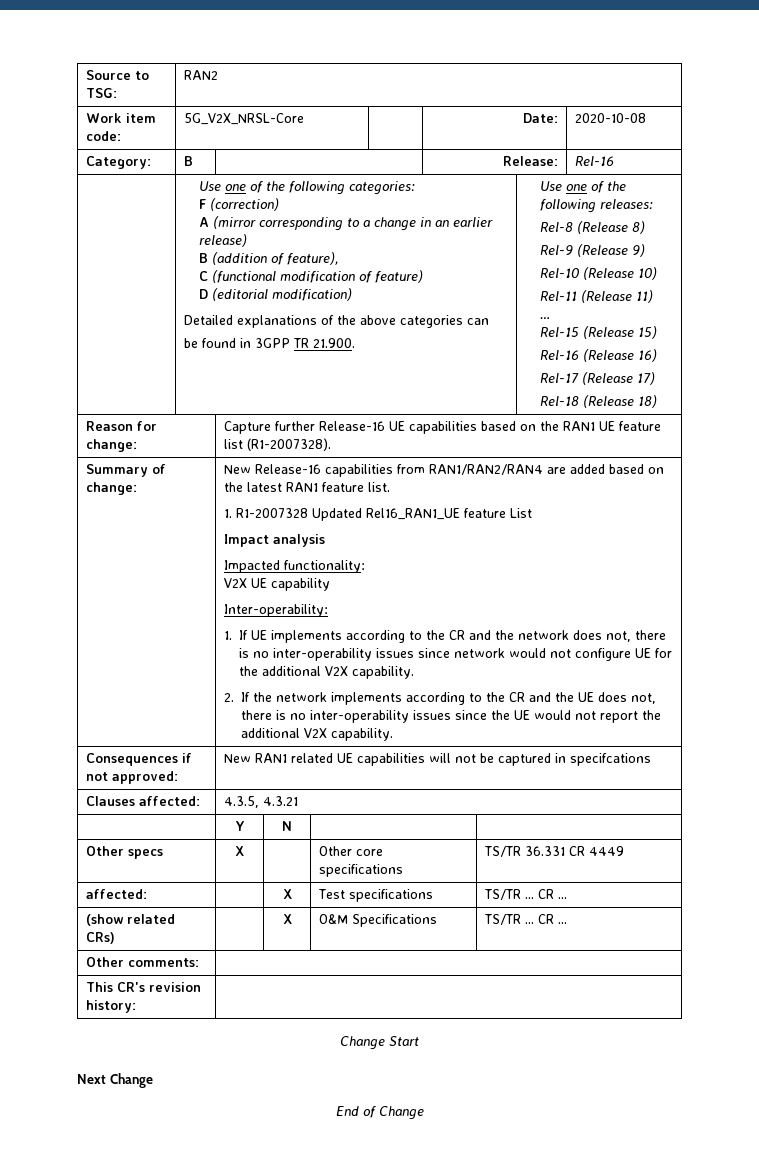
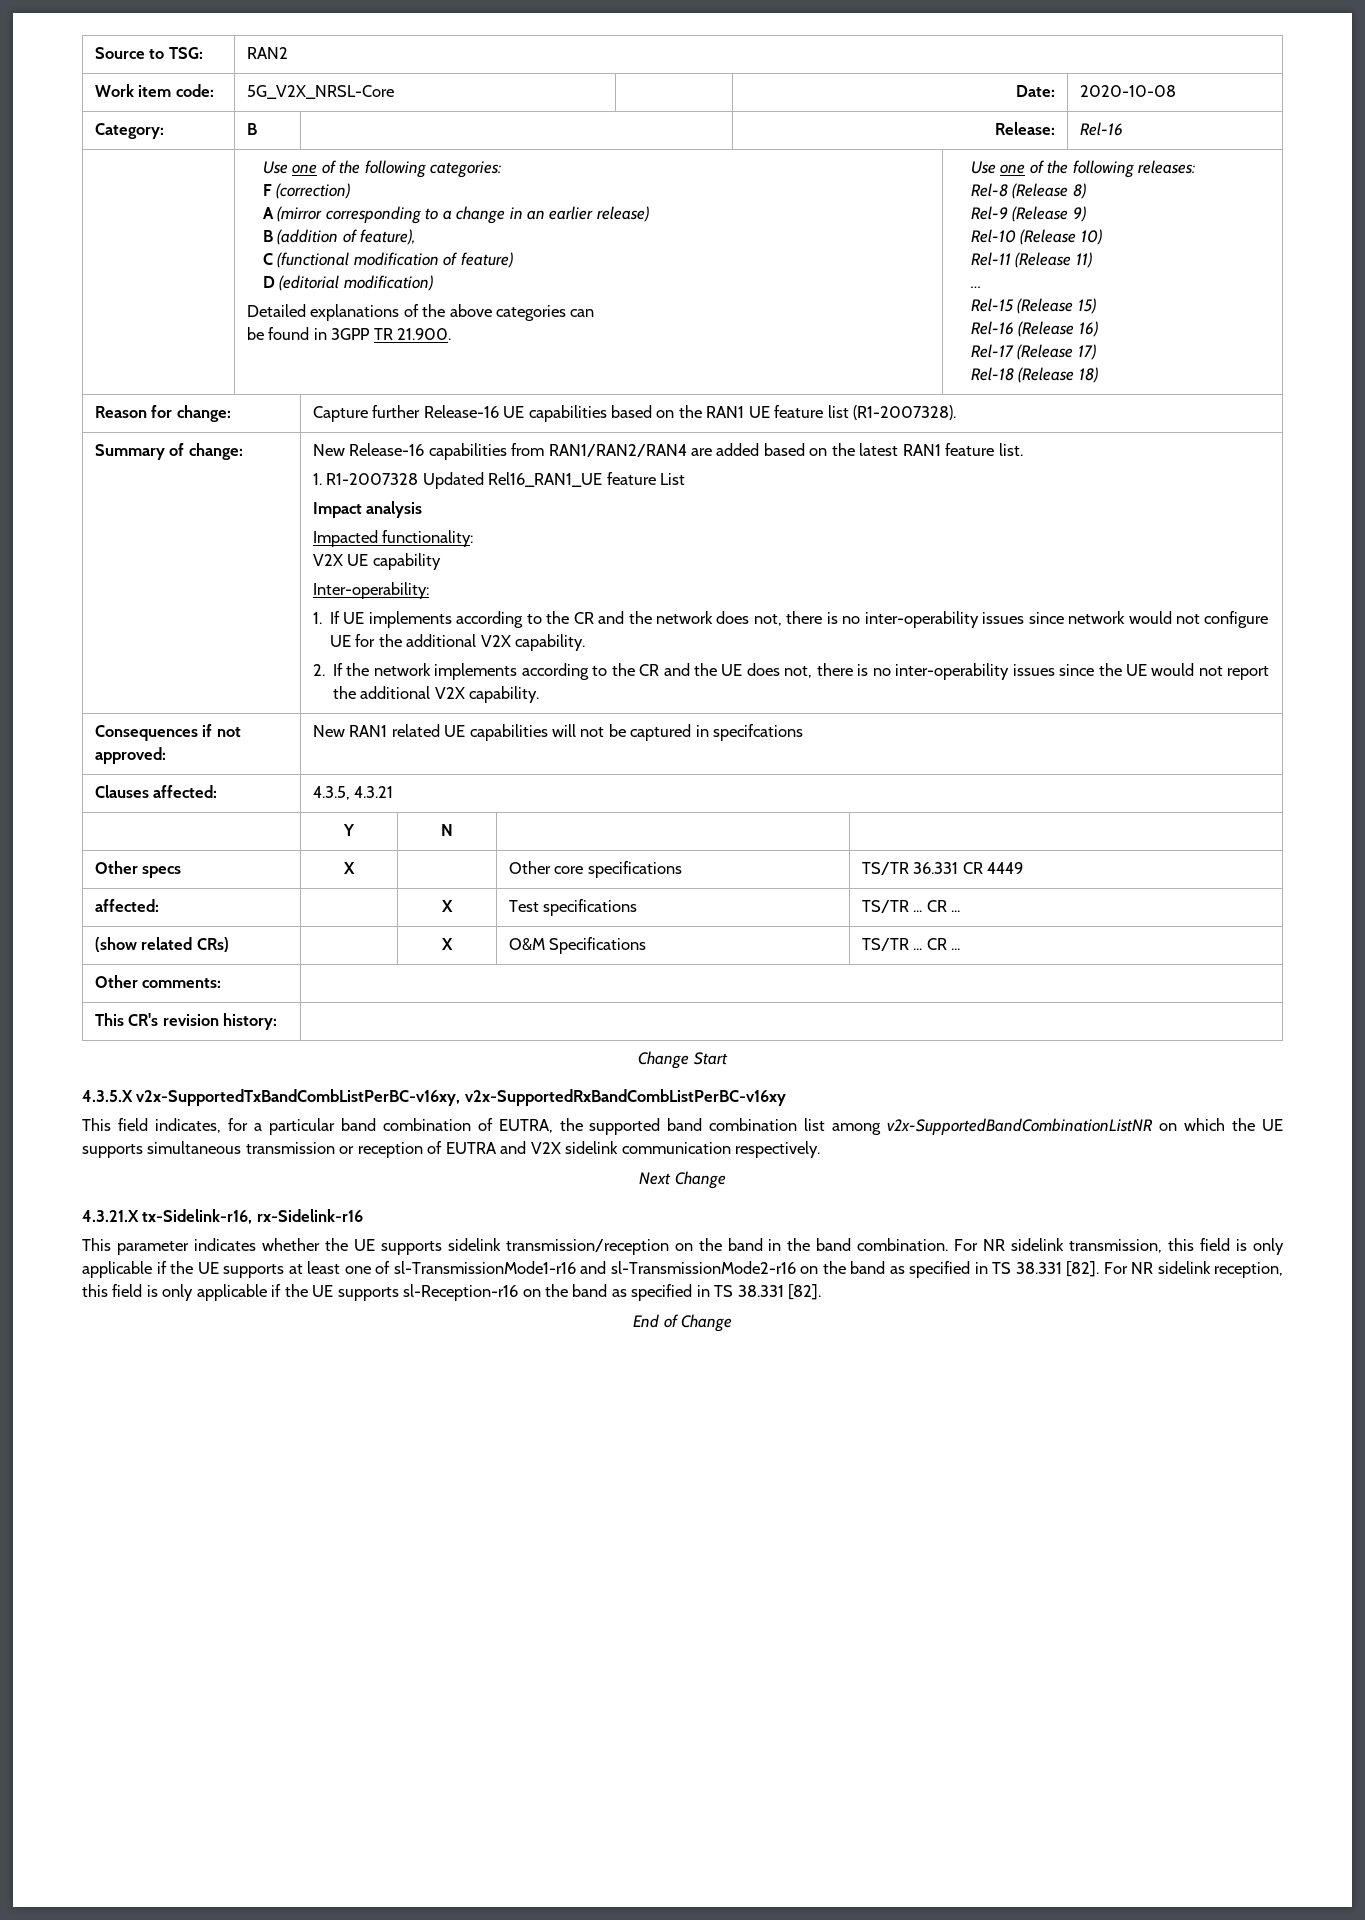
[77,1073,153,1088] Next Change -> [82,1089,786,1106] [82,1118,1284,1135] [82,1141,821,1158] [639,1171,726,1189] [82,1209,363,1224] [82,1238,1285,1255] [82,1261,1283,1278] [82,1284,822,1301] 4.3.5.X v2x-SupportedTxBandCombListPerBC-v16xy, v2x-SupportedRxBandCombListPerBC-v16xy // This field indicates, for a particular band combination of EUTRA, the supported band combination list among v2x-SupportedBandCombinationListNR on which the UE supports simultaneous transmission or reception of EUTRA and V2X sidelink communication respectively. // Next Change // 4.3.21.X tx-Sidelink-r16, rx-Sidelink-r16 // This parameter indicates whether the UE supports sidelink transmission/reception on the band in the band combination. For NR sidelink transmission, this field is only applicable if the UE supports at least one of sl-TransmissionMode1-r16 and sl-TransmissionMode2-r16 on the band as specified in TS 38.331 [82]. For NR sidelink reception, this field is only applicable if the UE supports sl-Reception-r16 on the band as specified in TS 38.331 [82].

